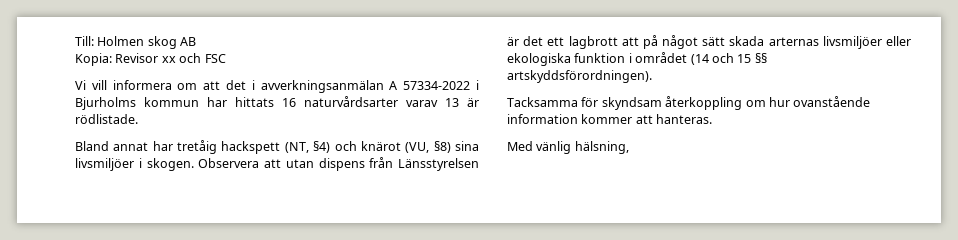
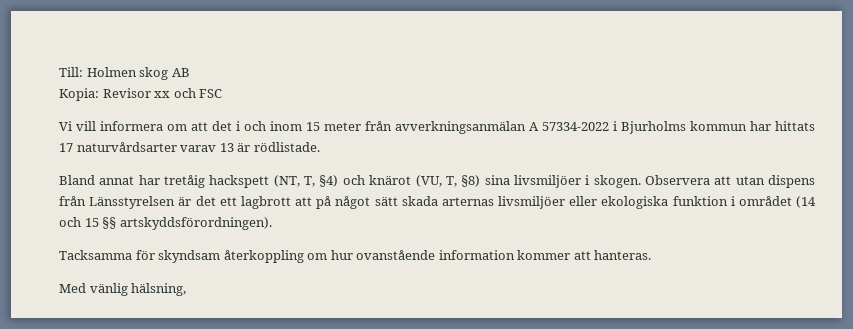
(255, 85) none -> [244,121,392,131] och inom 15 meter från
[282,98,296,107] 16 -> [59,143,73,152] 17
(309, 147) none -> [304,176,316,187] T,
(430, 147) none -> [445,176,457,187] T,

